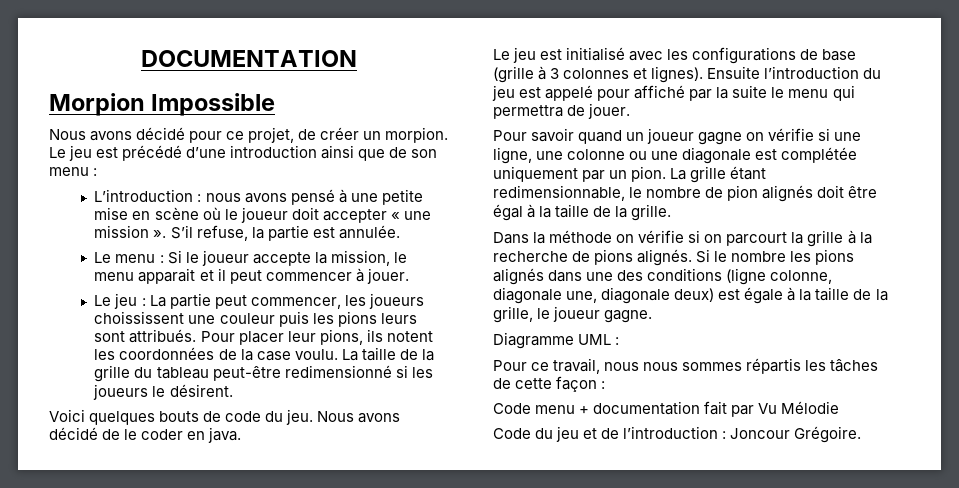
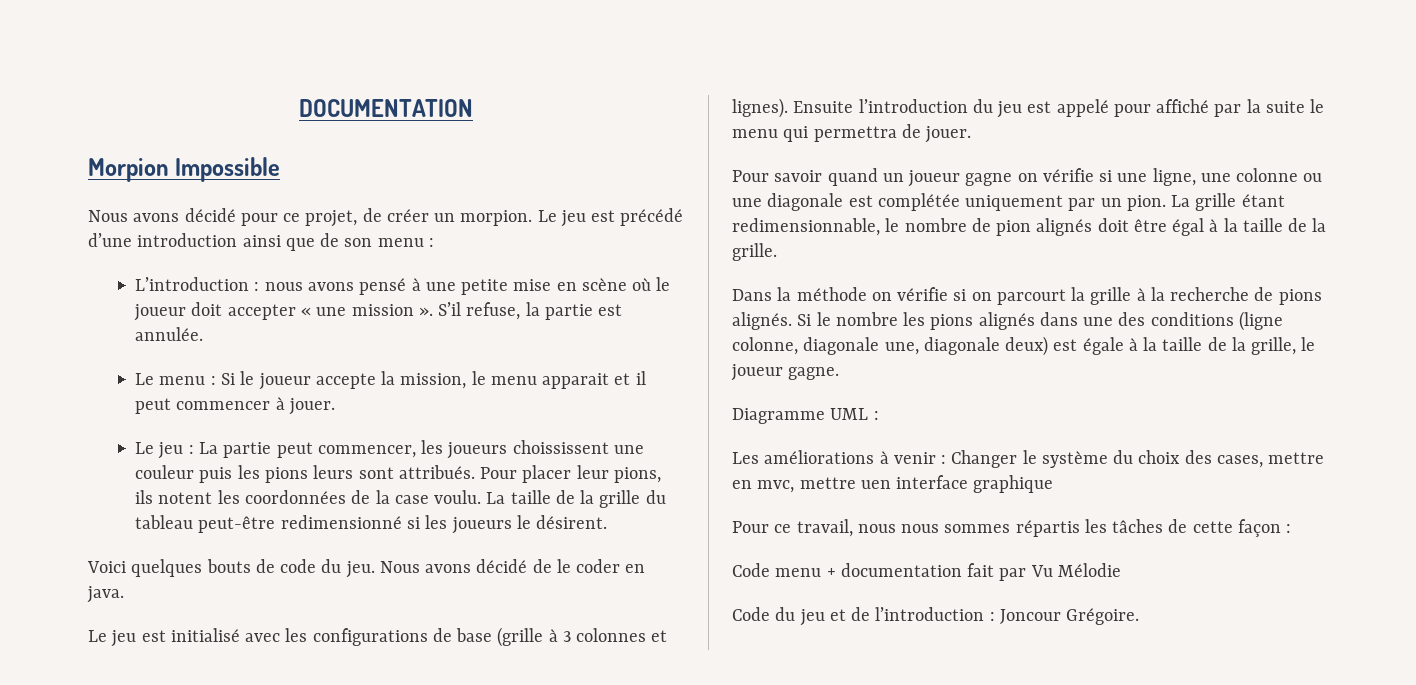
(620, 341) none -> [732,450,1325,468] [732,475,1054,493] // Les améliorations à venir : Changer le système du choix des cases, mettre en mvc, mettre uen interface graphique

